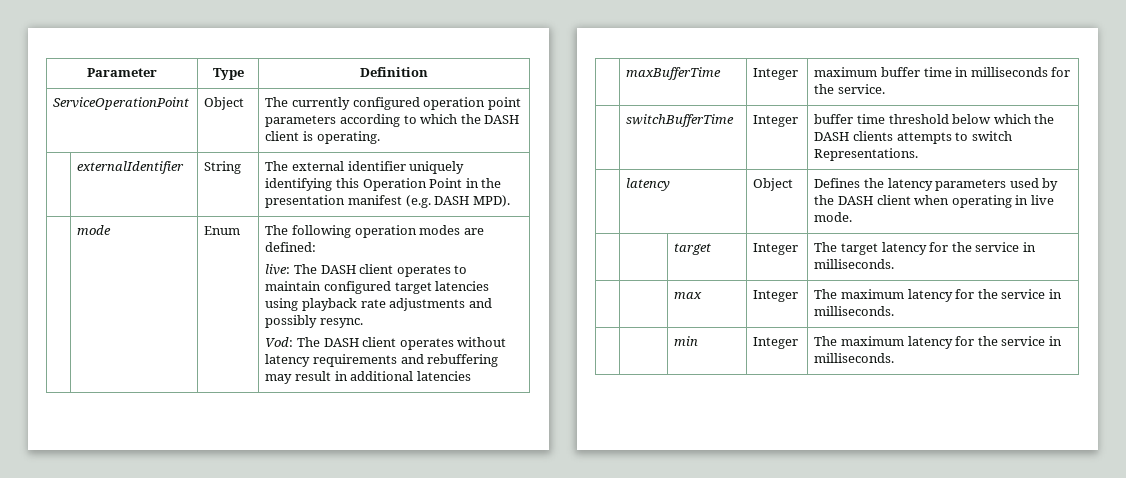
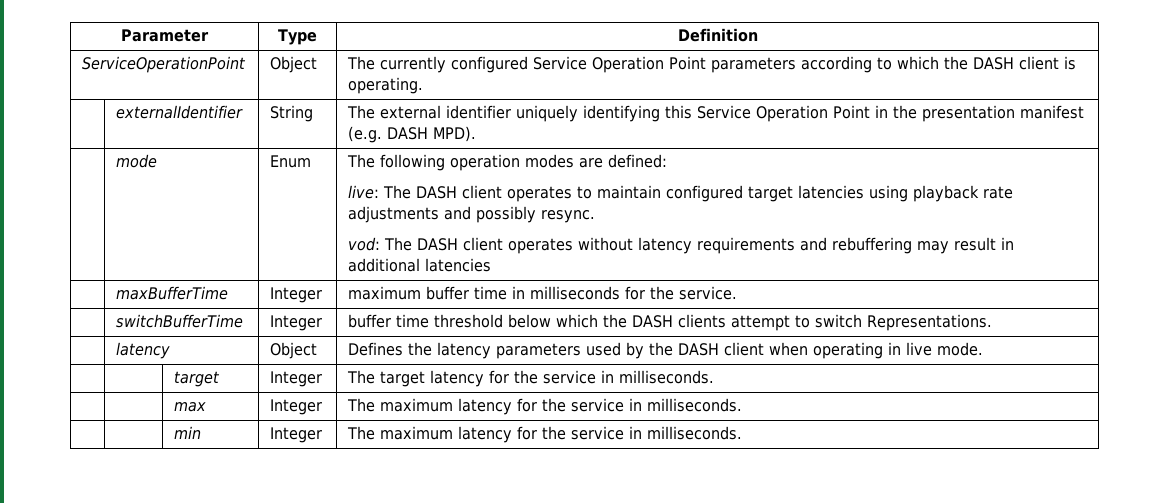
[423,97,521,110] operation point -> [533,56,707,73] Service Operation Point
(359, 183) none -> [697,105,752,119] Service
[265,337,294,347] Vod: -> [348,237,381,251] vod:
[896,132,952,144] attempts -> [731,315,791,331] attempt

